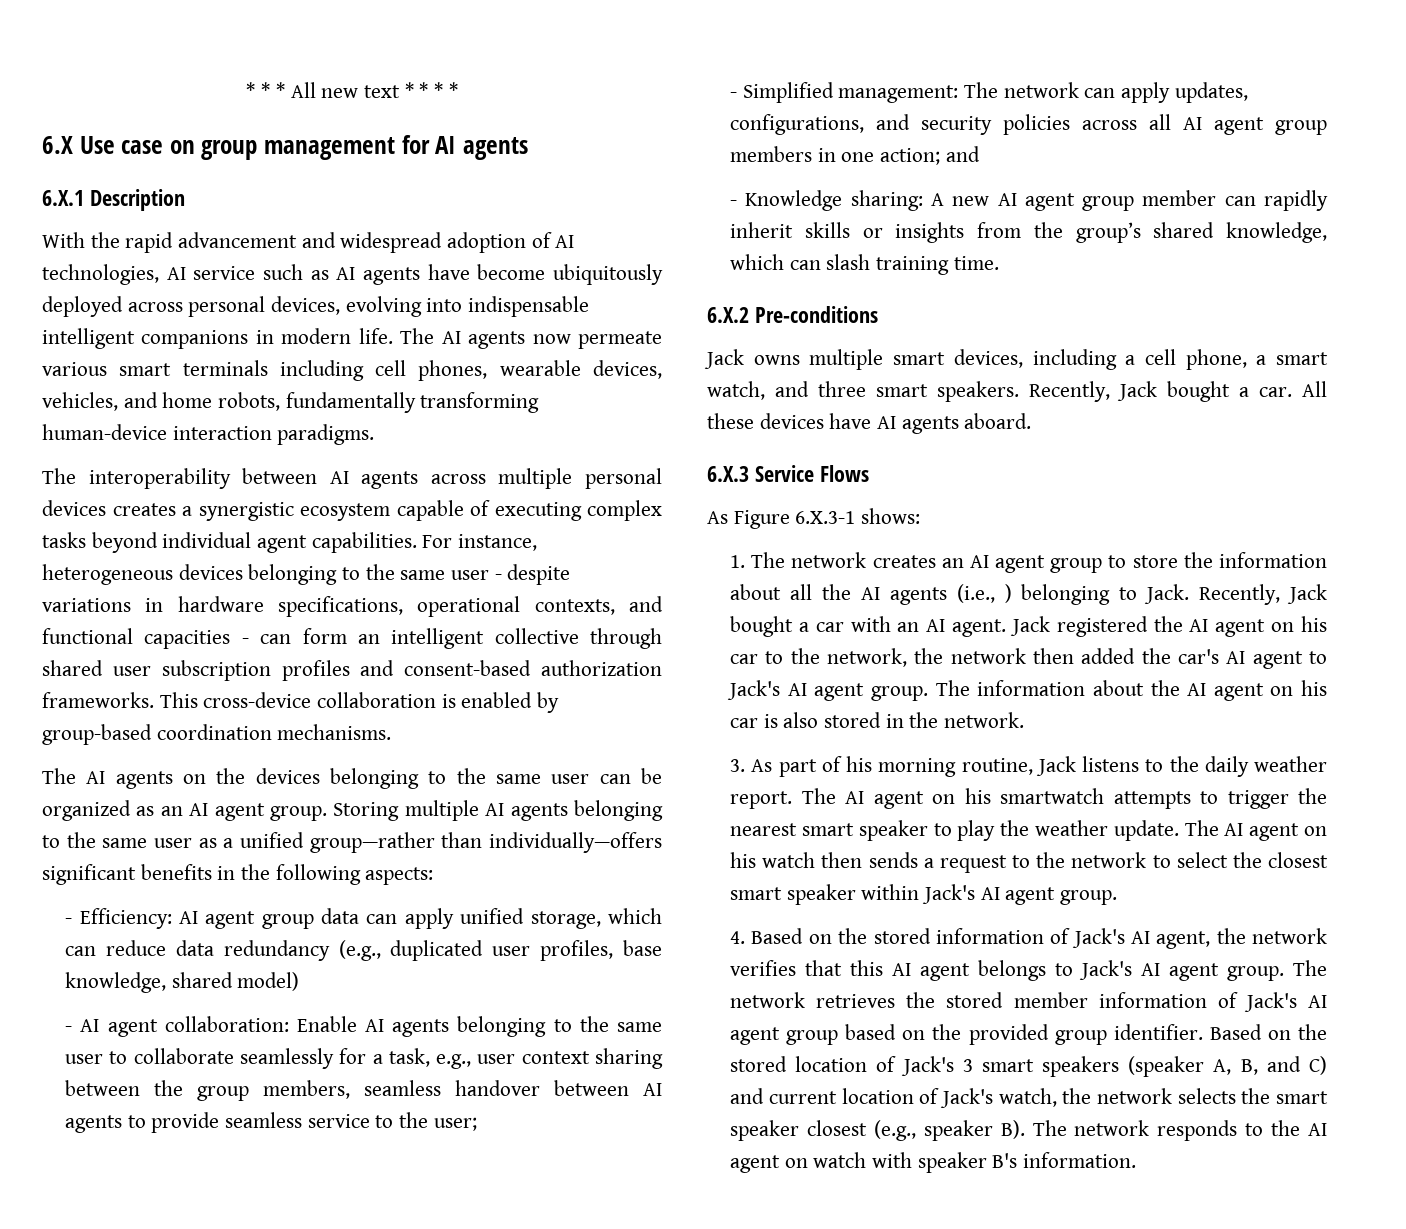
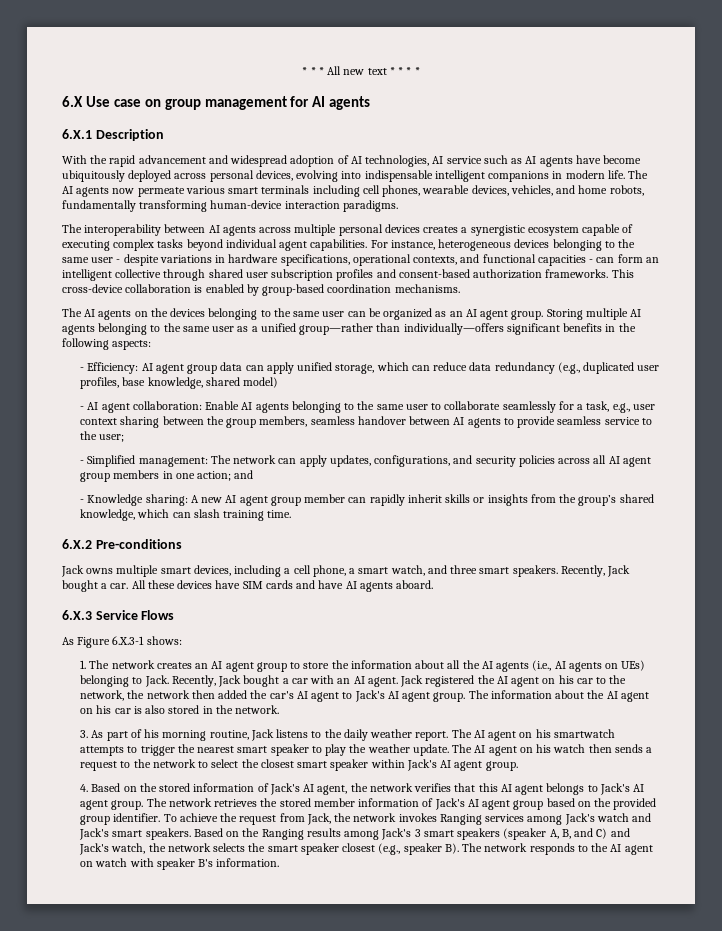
(872, 421) none -> [242,580,344,589] SIM cards and have
[1004,584,1012,603] ) -> [554,660,646,672] AI agents on UEs)
[1209,1024,1327,1040] [730,1056,897,1072] Based on the stored location of -> [163,813,652,825] [79,828,380,840] To achieve the request from Jack, the network invokes Ranging services among Jack's watch and Jack's smart speakers. Based on the Ranging results among
[768,1088,940,1104] current location of -> (630, 832) none

